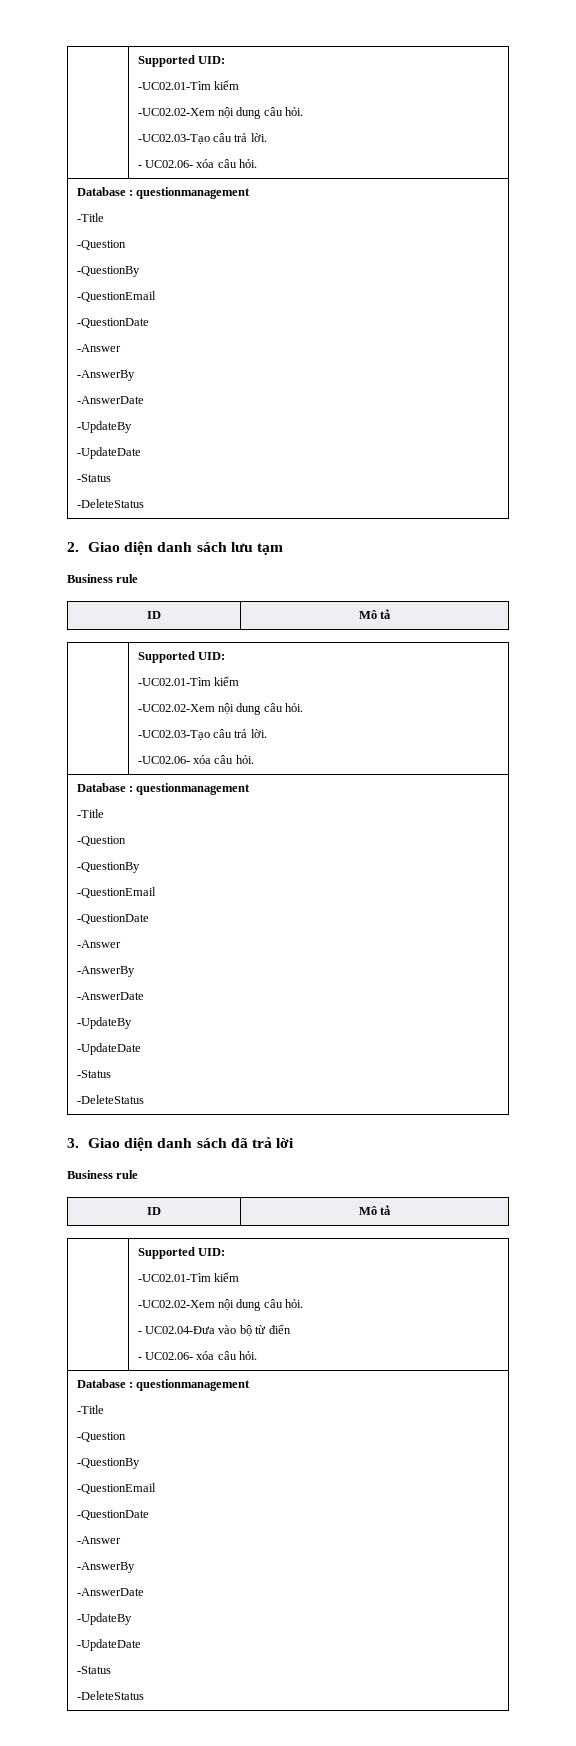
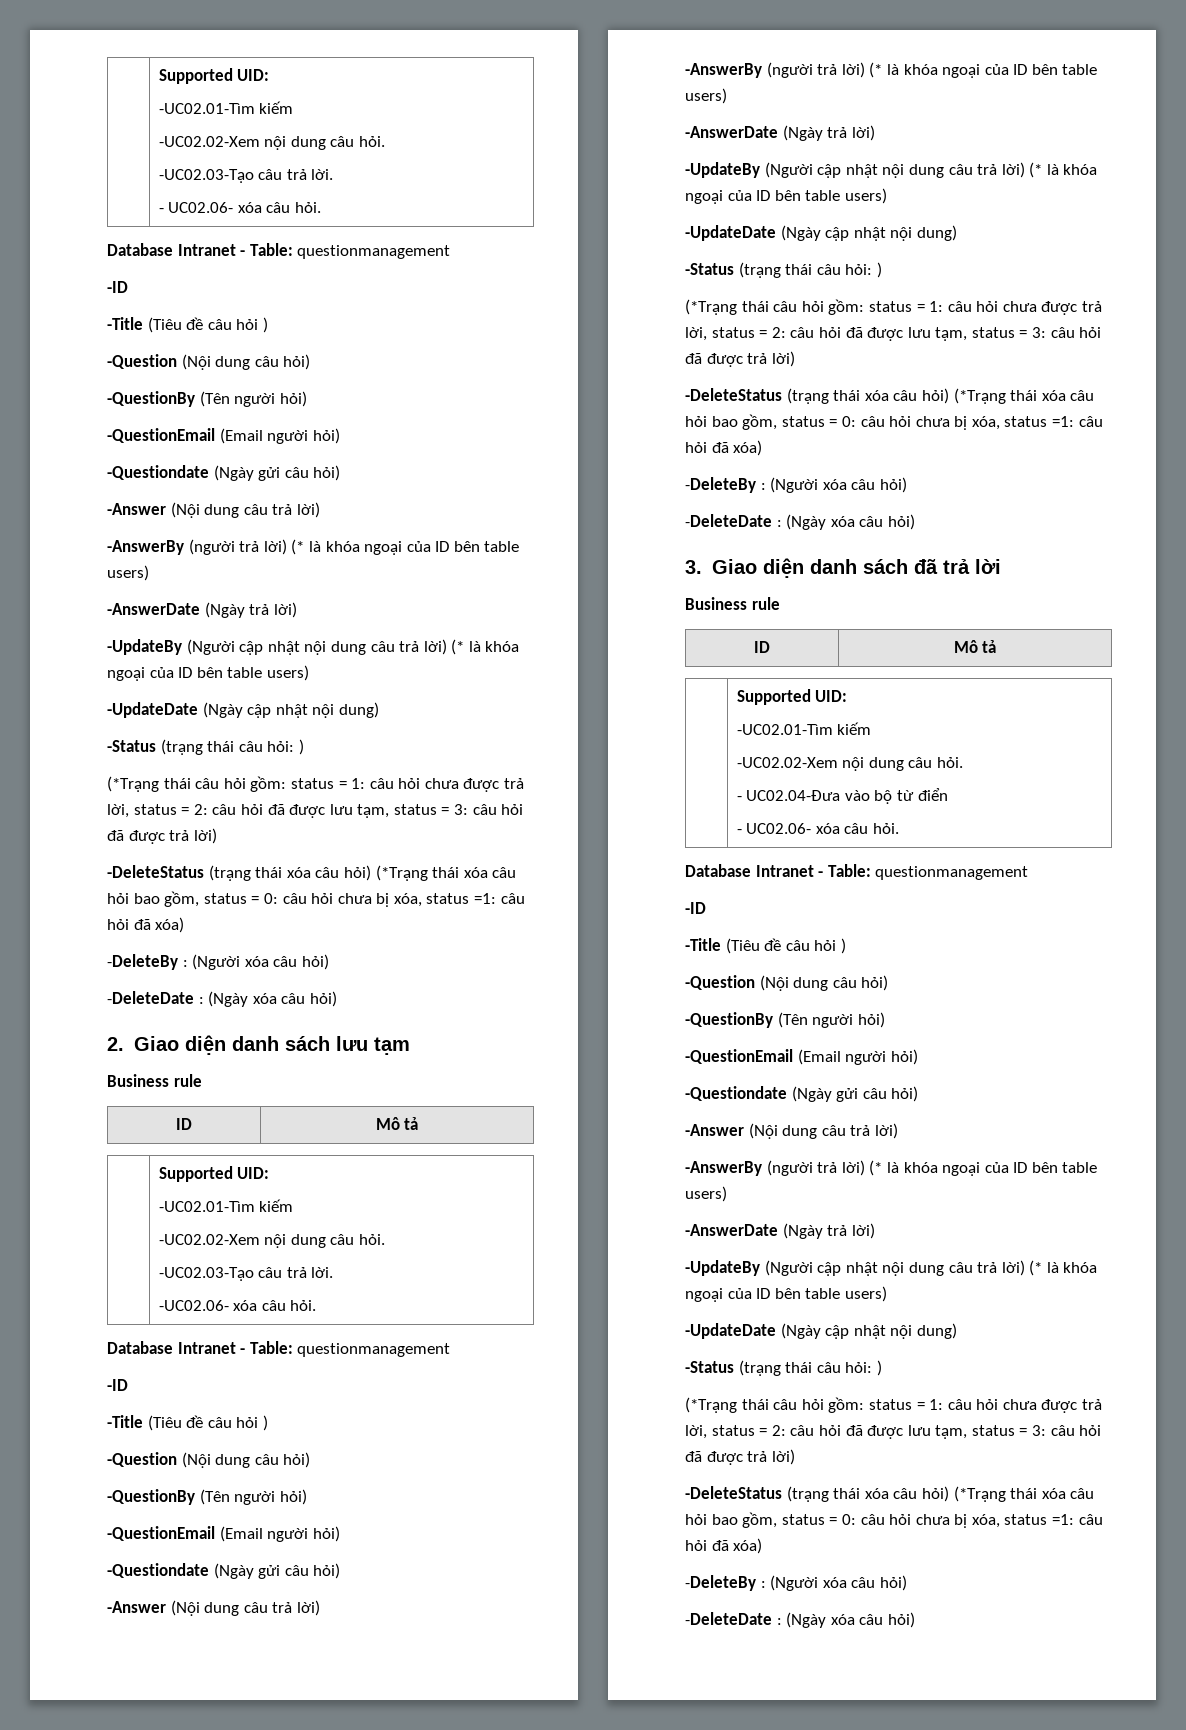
[76,187,251,199] [76,213,104,222] [76,240,126,250] [76,266,140,277] [76,291,156,302] [76,318,149,328] [76,344,121,352] [76,370,135,381] [76,396,144,404] [76,421,132,433] [76,447,141,459] [76,474,111,482] [76,499,144,508] // Database : questionmanagement // -Title // -Question // -QuestionBy // -QuestionEmail // -QuestionDate // -Answer // -AnswerBy // -AnswerDate // -UpdateBy // -UpdateDate // -Status // -DeleteStatus -> [107,243,451,259] [107,281,128,293] [107,317,268,333] [107,354,311,370] [107,391,307,407] [107,428,340,444] [107,465,341,481] [107,502,320,518] [107,539,520,555] [107,565,149,581] [107,602,297,618] [107,639,520,655] [107,665,309,681] [107,702,379,718] [107,739,304,755] [107,776,525,792] [107,804,524,818] [107,828,217,844] [107,865,517,881] [107,891,525,907] [107,917,185,933] [107,954,329,970] [107,991,337,1007] // Database Intranet - Table: questionmanagement // -ID // -Title (Tiêu đề câu hỏi ) // -Question (Nội dung câu hỏi) // -QuestionBy (Tên người hỏi) // -QuestionEmail (Email người hỏi) // -Questiondate (Ngày gửi câu hỏi) // -Answer (Nội dung câu trả lời) // -AnswerBy (người trả lời) (* là khóa ngoại của ID bên table users) // -AnswerDate (Ngày trả lời) // -UpdateBy (Người cập nhật nội dung câu trả lời) (* là khóa ngoại của ID bên table users) // -UpdateDate (Ngày cập nhật nội dung) // -Status (trạng thái câu hỏi: ) // (*Trạng thái câu hỏi gồm: status = 1: câu hỏi chưa được trả lời, status = 2: câu hỏi đã được lưu tạm, status = 3: câu hỏi đã được trả lời) // -DeleteStatus (trạng thái xóa câu hỏi) (*Trạng thái xóa câu hỏi bao gồm, status = 0: câu hỏi chưa bị xóa, status =1: câu hỏi đã xóa) // -DeleteBy : (Người xóa câu hỏi) // -DeleteDate : (Ngày xóa câu hỏi)
[76,783,251,795] [76,809,104,818] [76,836,126,846] [76,862,140,873] [76,887,156,898] [76,914,149,924] [76,940,121,948] [76,966,135,977] [76,992,144,1000] [76,1017,132,1029] [76,1043,141,1055] [76,1070,111,1078] [76,1095,144,1104] // Database : questionmanagement // -Title // -Question // -QuestionBy // -QuestionEmail // -QuestionDate // -Answer // -AnswerBy // -AnswerDate // -UpdateBy // -UpdateDate // -Status // -DeleteStatus -> [107,1341,451,1357] [107,1379,128,1391] [107,1415,268,1431] [107,1452,311,1468] [107,1489,307,1505] [107,1526,340,1542] [107,1563,341,1579] [107,1600,320,1616] [685,62,1098,78] [685,88,727,104] [685,125,875,141] [685,162,1098,178] [685,188,887,204] [685,225,957,241] [685,262,882,278] [685,299,1103,315] [685,327,1102,341] [685,351,795,367] [685,388,1095,404] [685,414,1103,430] [685,440,763,456] [685,477,907,493] [685,514,915,530] // Database Intranet - Table: questionmanagement // -ID // -Title (Tiêu đề câu hỏi ) // -Question (Nội dung câu hỏi) // -QuestionBy (Tên người hỏi) // -QuestionEmail (Email người hỏi) // -Questiondate (Ngày gửi câu hỏi) // -Answer (Nội dung câu trả lời) // -AnswerBy (người trả lời) (* là khóa ngoại của ID bên table users) // -AnswerDate (Ngày trả lời) // -UpdateBy (Người cập nhật nội dung câu trả lời) (* là khóa ngoại của ID bên table users) // -UpdateDate (Ngày cập nhật nội dung) // -Status (trạng thái câu hỏi: ) // (*Trạng thái câu hỏi gồm: status = 1: câu hỏi chưa được trả lời, status = 2: câu hỏi đã được lưu tạm, status = 3: câu hỏi đã được trả lời) // -DeleteStatus (trạng thái xóa câu hỏi) (*Trạng thái xóa câu hỏi bao gồm, status = 0: câu hỏi chưa bị xóa, status =1: câu hỏi đã xóa) // -DeleteBy : (Người xóa câu hỏi) // -DeleteDate : (Ngày xóa câu hỏi)
[76,1379,251,1391] [76,1405,104,1414] [76,1432,126,1442] [76,1458,140,1469] [76,1483,156,1494] [76,1510,149,1520] [76,1536,121,1544] [76,1562,135,1573] [76,1588,144,1596] [76,1613,132,1625] [76,1639,141,1651] [76,1666,111,1674] [76,1691,144,1700] // Database : questionmanagement // -Title // -Question // -QuestionBy // -QuestionEmail // -QuestionDate // -Answer // -AnswerBy // -AnswerDate // -UpdateBy // -UpdateDate // -Status // -DeleteStatus -> [685,864,1029,880] [685,902,706,914] [685,938,846,954] [685,975,889,991] [685,1012,885,1028] [685,1049,918,1065] [685,1086,919,1102] [685,1123,898,1139] [685,1160,1098,1176] [685,1186,727,1202] [685,1223,875,1239] [685,1260,1098,1276] [685,1286,887,1302] [685,1323,957,1339] [685,1360,882,1376] [685,1397,1103,1413] [685,1425,1102,1439] [685,1449,795,1465] [685,1486,1095,1502] [685,1512,1103,1528] [685,1538,763,1554] [685,1575,907,1591] [685,1612,915,1628] // Database Intranet - Table: questionmanagement // -ID // -Title (Tiêu đề câu hỏi ) // -Question (Nội dung câu hỏi) // -QuestionBy (Tên người hỏi) // -QuestionEmail (Email người hỏi) // -Questiondate (Ngày gửi câu hỏi) // -Answer (Nội dung câu trả lời) // -AnswerBy (người trả lời) (* là khóa ngoại của ID bên table users) // -AnswerDate (Ngày trả lời) // -UpdateBy (Người cập nhật nội dung câu trả lời) (* là khóa ngoại của ID bên table users) // -UpdateDate (Ngày cập nhật nội dung) // -Status (trạng thái câu hỏi: ) // (*Trạng thái câu hỏi gồm: status = 1: câu hỏi chưa được trả lời, status = 2: câu hỏi đã được lưu tạm, status = 3: câu hỏi đã được trả lời) // -DeleteStatus (trạng thái xóa câu hỏi) (*Trạng thái xóa câu hỏi bao gồm, status = 0: câu hỏi chưa bị xóa, status =1: câu hỏi đã xóa) // -DeleteBy : (Người xóa câu hỏi) // -DeleteDate : (Ngày xóa câu hỏi)

